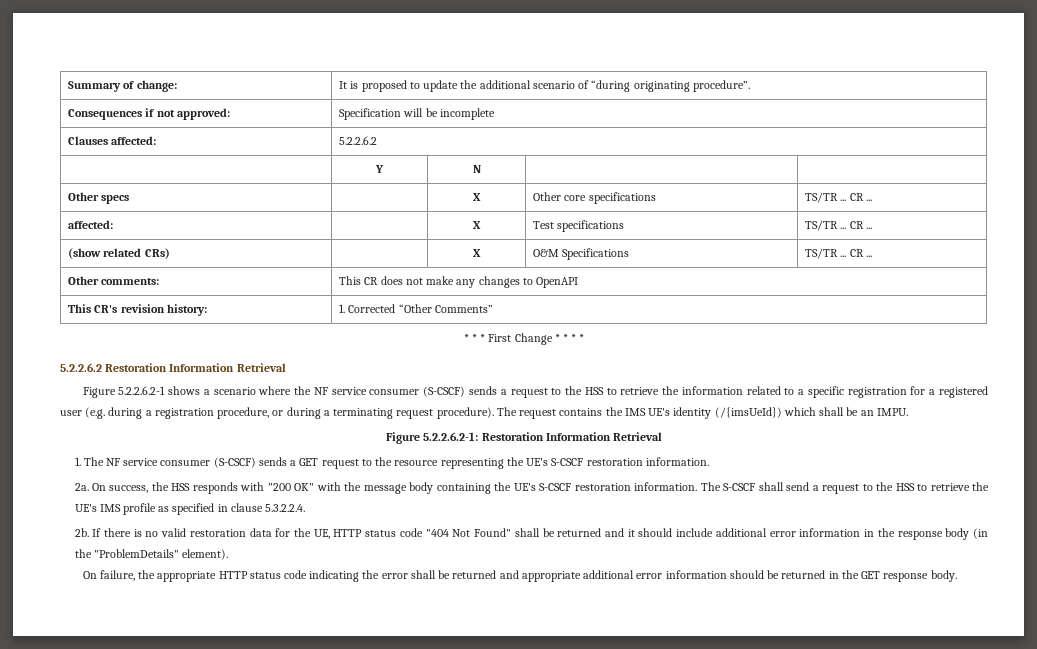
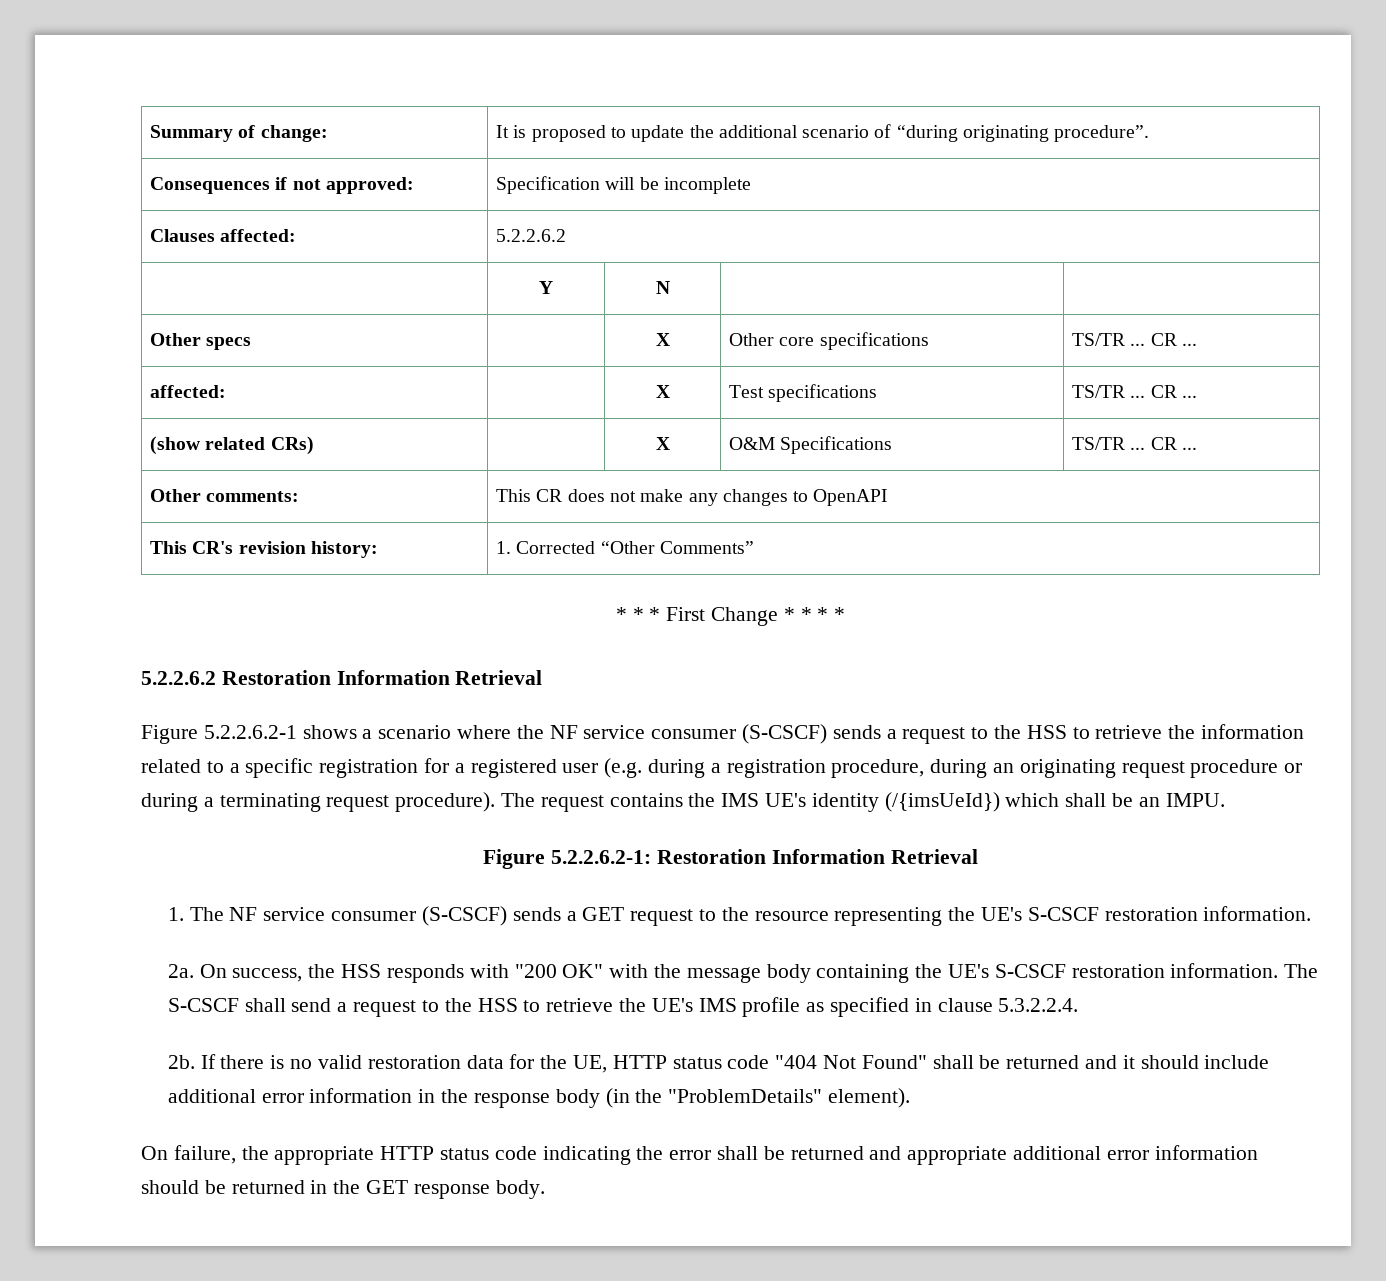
(270, 413) none -> [930,759,1279,778] during an originating request procedure

